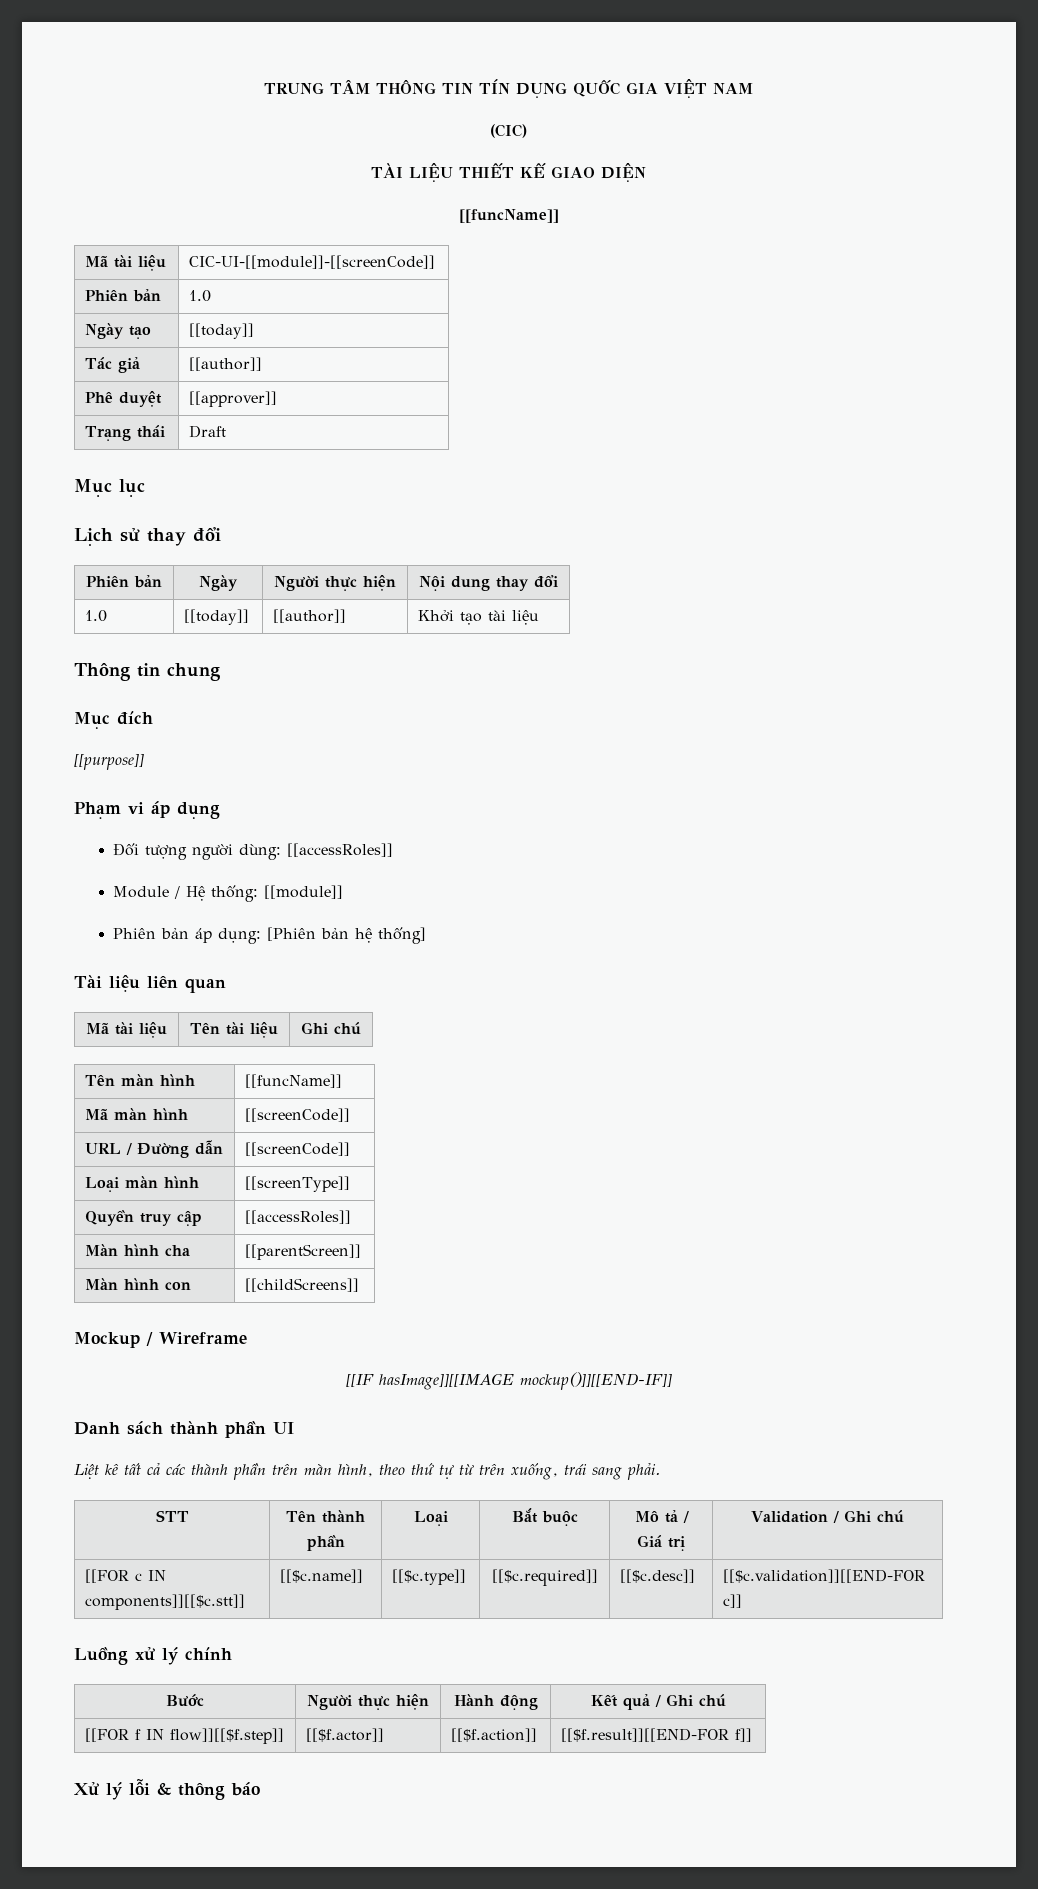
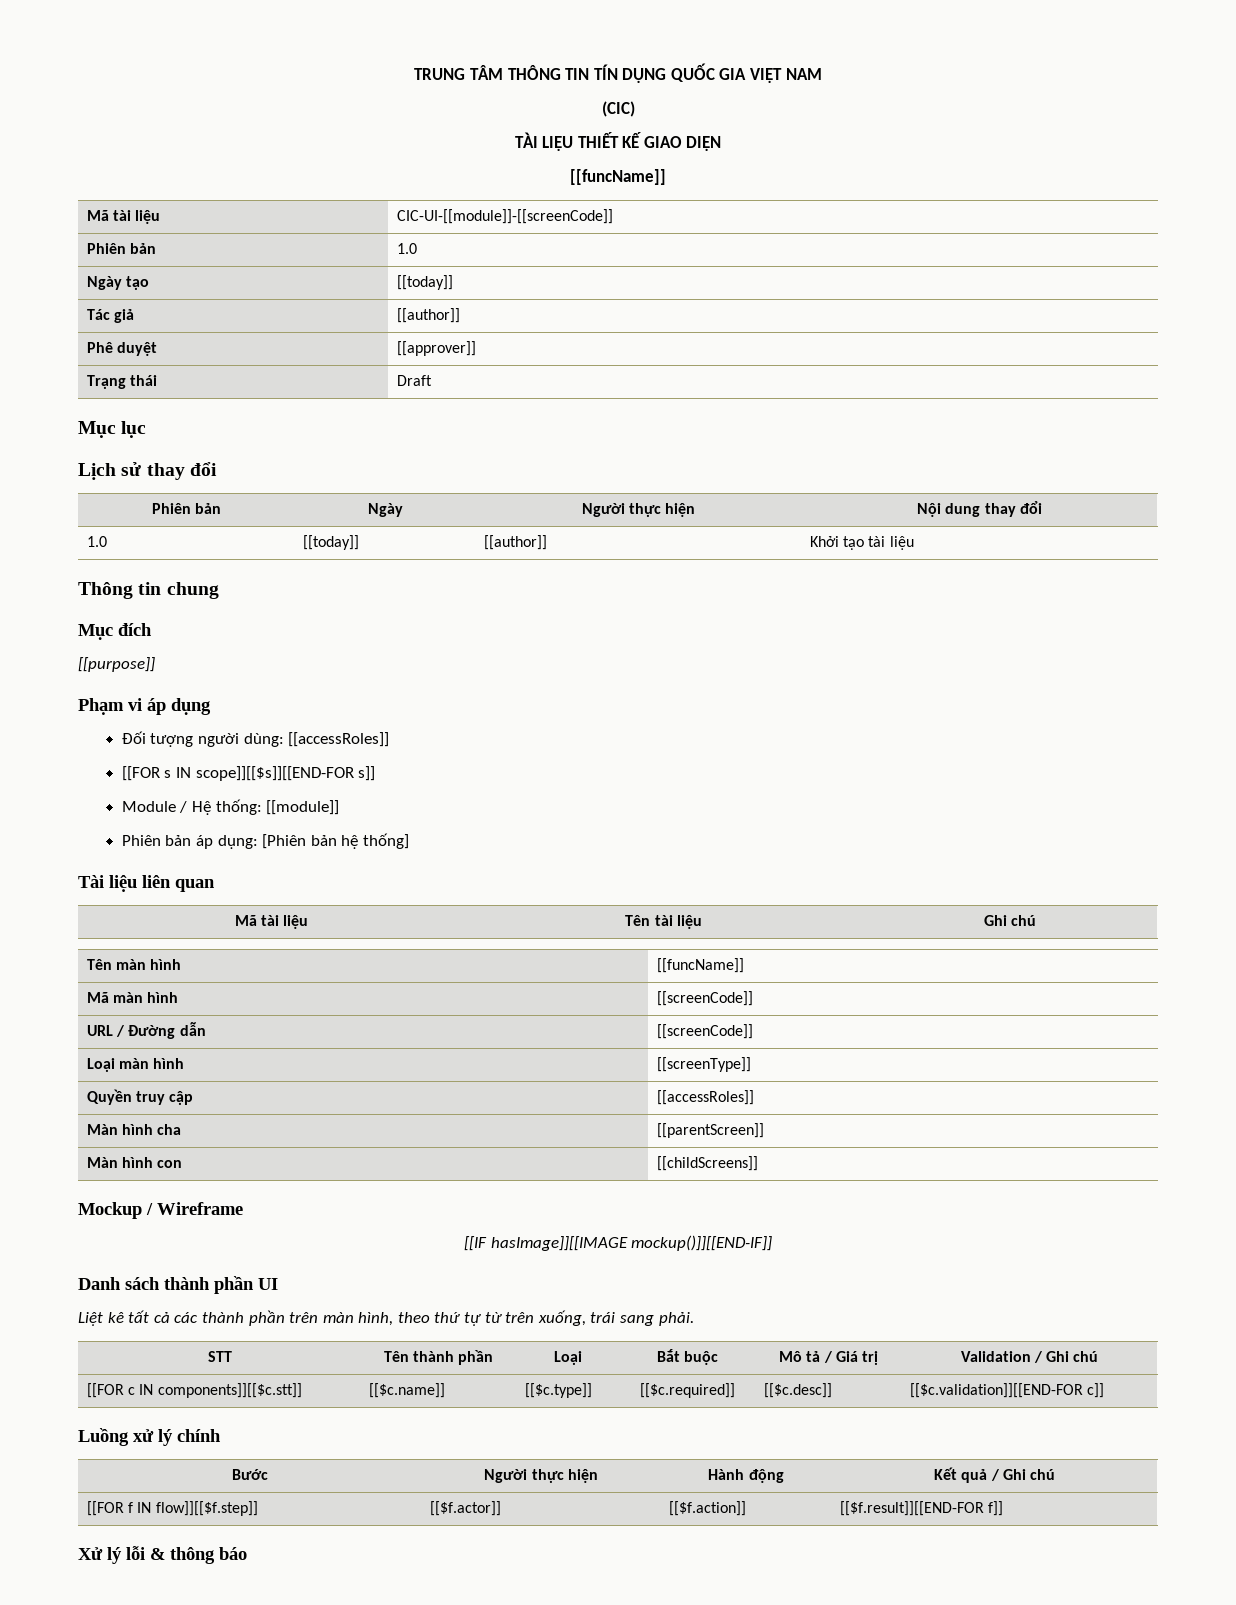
(393, 850) none -> [121,766,376,781] // [[FOR s IN scope]][[$s]][[END-FOR s]]

